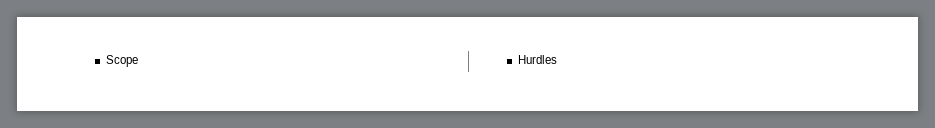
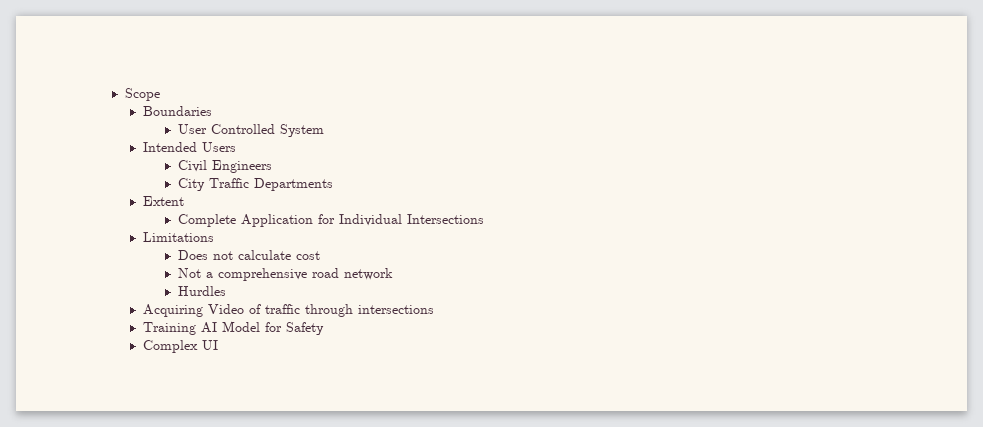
[517,55,557,64] Hurdles -> [142,106,212,116] [177,124,324,137] [142,142,236,152] [177,160,272,173] [177,178,333,191] [142,196,184,206] [177,214,484,227] [142,232,214,242] [177,250,320,260] [177,268,393,281] [177,286,226,296] [142,304,434,317] [142,321,324,335] [142,340,218,353] Boundaries // User Controlled System // Intended Users // Civil Engineers // City Traffic Departments // Extent // Complete Application for Individual Intersections // Limitations // Does not calculate cost // Not a comprehensive road network // Hurdles // Acquiring Video of traffic through intersections // Training AI Model for Safety // Complex UI

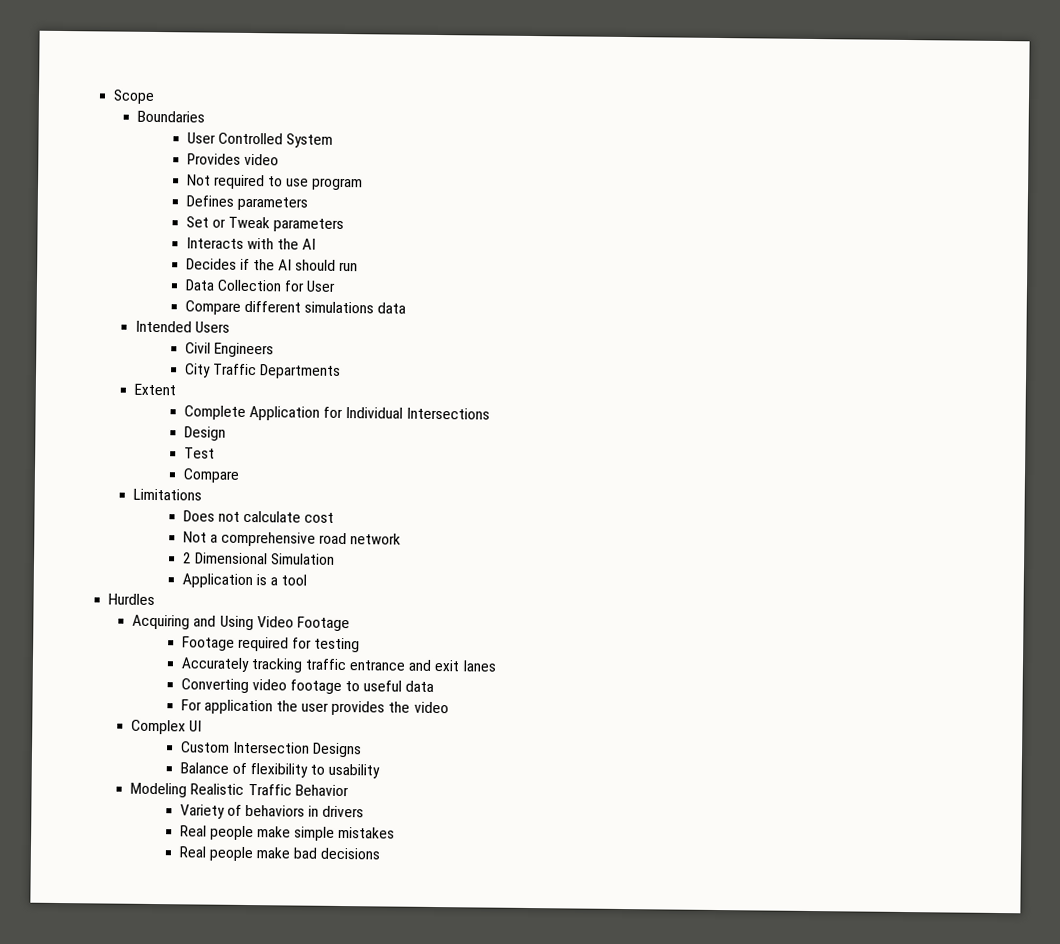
(324, 130) none -> [186,153,279,166] [186,174,364,191] [185,195,308,211] [185,216,345,233] [185,237,317,250] [185,258,359,272] [184,279,337,292] [184,300,407,315] // Provides video // Not required to use program // Defines parameters // Set or Tweak parameters // Interacts with the AI // Decides if the AI should run // Data Collection for User // Compare different simulations data
(484, 219) none -> [183,426,226,441] [183,447,215,459] [182,468,240,483] // Design // Test // Compare
[177,286,226,296] [142,304,434,317] [142,321,324,335] [142,340,218,353] Hurdles // Acquiring Video of traffic through intersections // Training AI Model for Safety // Complex UI -> [182,552,335,565] [181,573,308,589] [107,593,155,606] [132,614,351,632] [181,636,361,653] [180,657,496,673] [180,678,435,695] [180,699,449,716] [131,719,203,735] [179,741,362,758] [179,762,381,779] [130,782,349,798] [179,804,365,819] [179,825,396,841] [178,846,381,862] 2 Dimensional Simulation // Application is a tool // Hurdles // Acquiring and Using Video Footage // Footage required for testing // Accurately tracking traffic entrance and exit lanes // Converting video footage to useful data // For application the user provides the video // Complex UI // Custom Intersection Designs // Balance of flexibility to usability // Modeling Realistic Traffic Behavior // Variety of behaviors in drivers // Real people make simple mistakes // Real people make bad decisions

